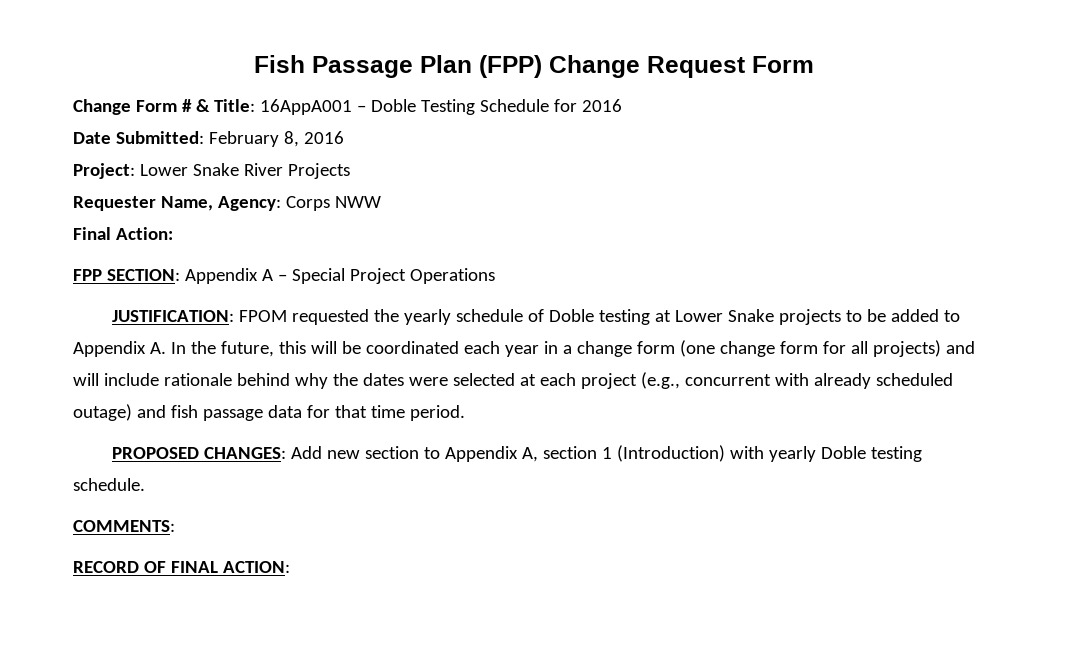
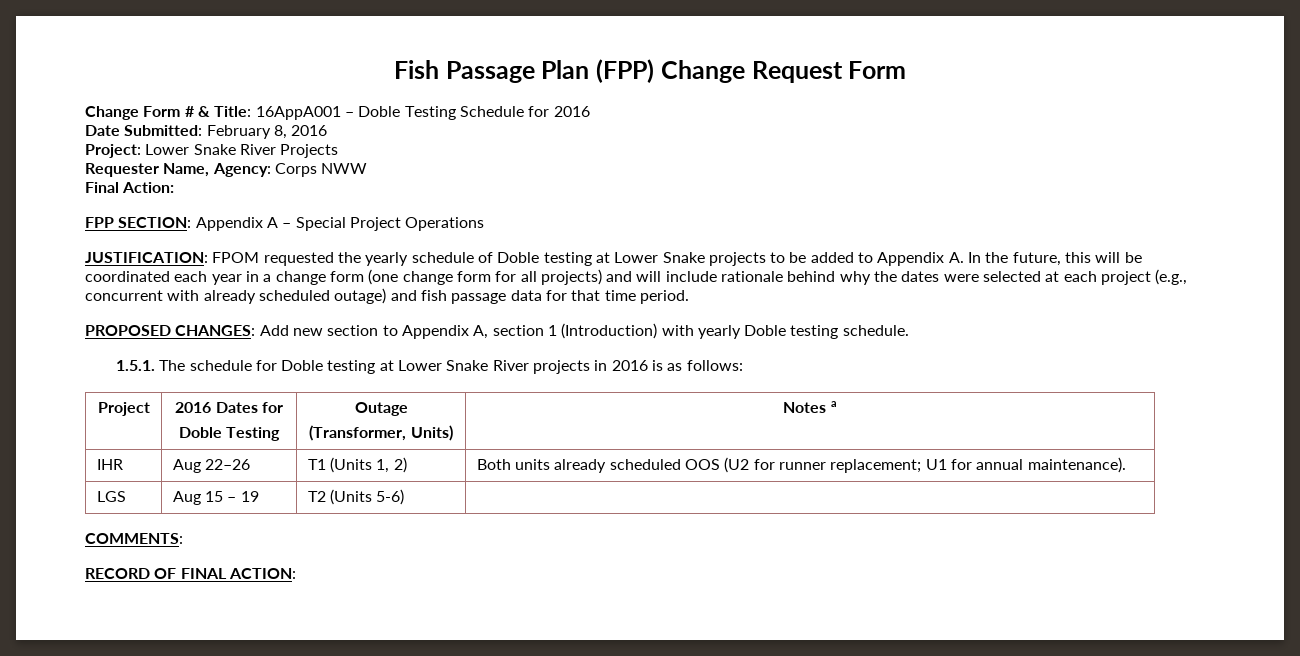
(145, 484) none -> [115,360,743,374] [97,402,150,416] [175,402,283,413] [178,427,281,441] [354,402,408,416] [309,425,453,441] [783,401,837,413] [96,459,123,470] [172,459,251,473] [307,457,407,473] [476,457,1126,473] [96,491,126,502] [172,491,259,505] [307,489,405,505] // 1.5.1. The schedule for Doble testing at Lower Snake River projects in 2016 is as follows: // Project | 2016 Dates for // Doble Testing | Outage // (Transformer, Units) | Notes a // IHR | Aug 22–26 | T1 (Units 1, 2) | Both units already scheduled OOS (U2 for runner replacement; U1 for annual maintenance). // LGS | Aug 15 – 19 | T2 (Units 5-6) |

